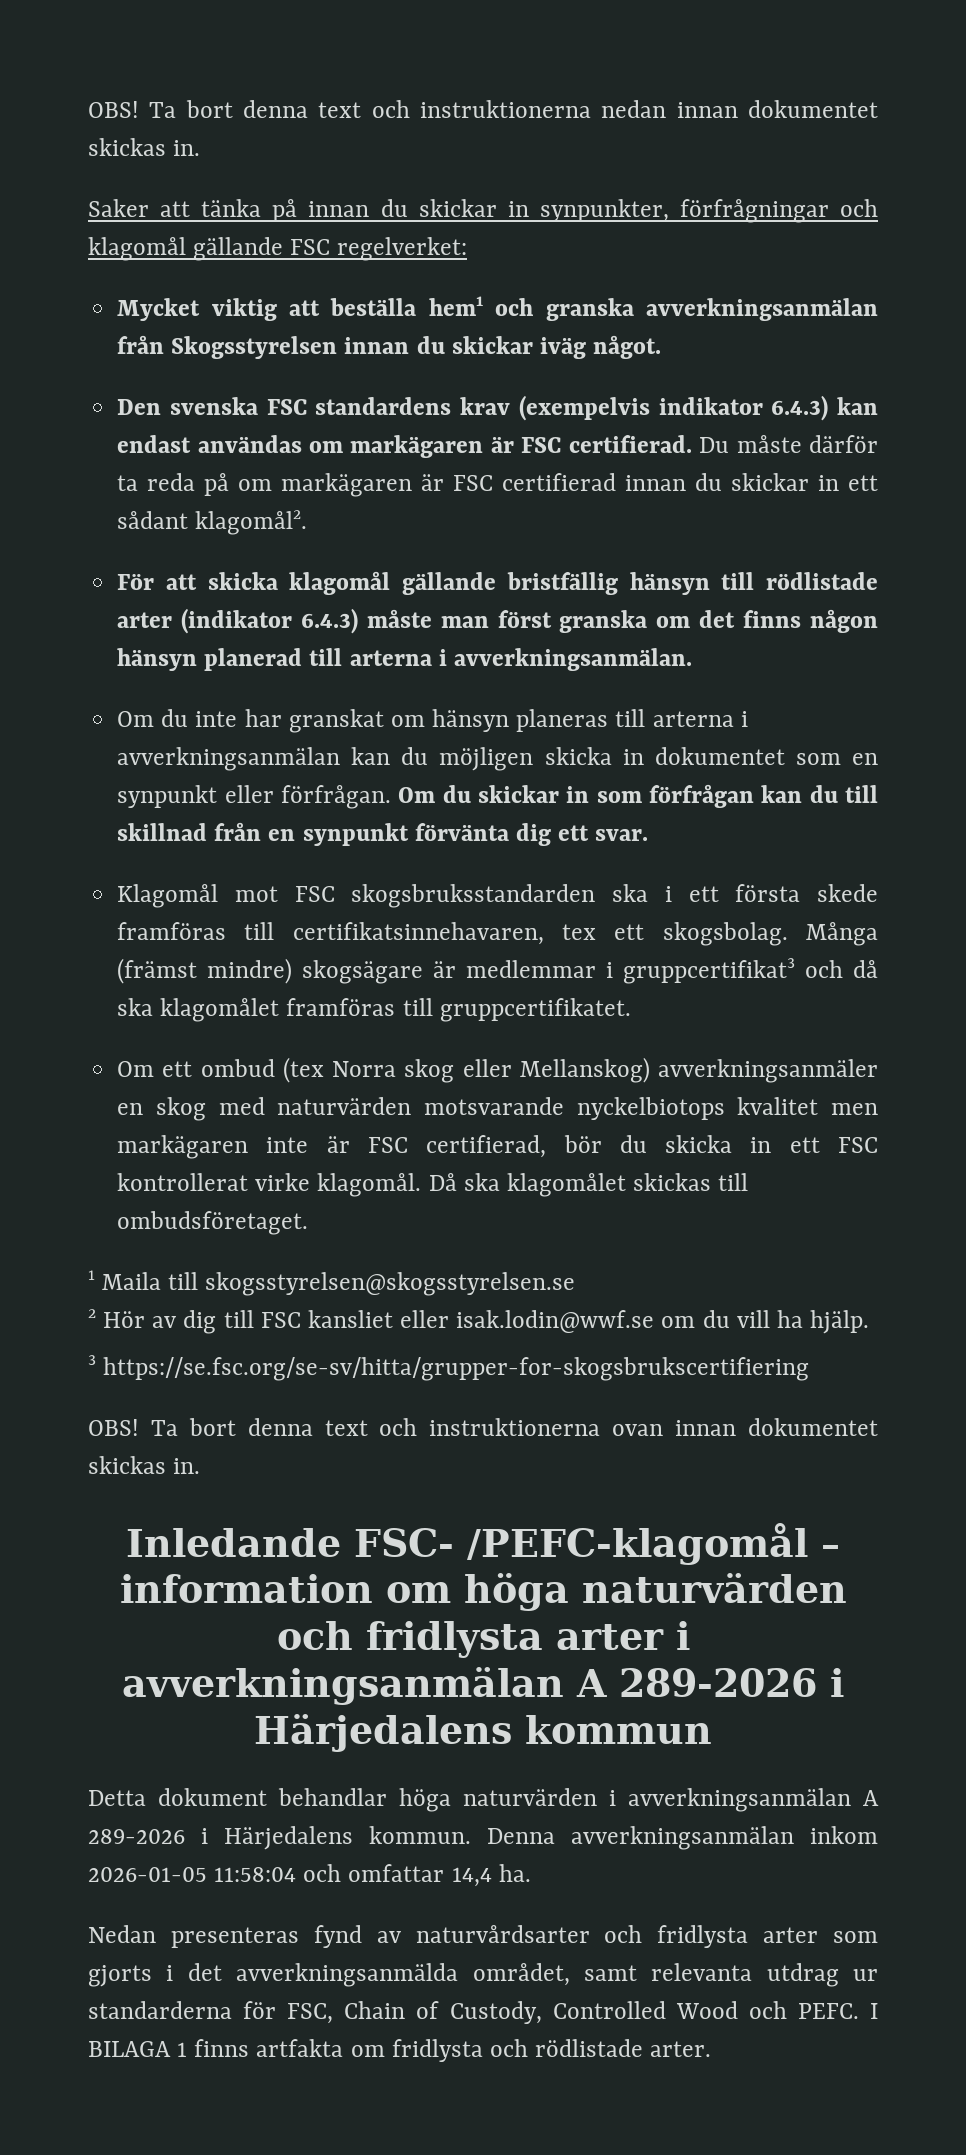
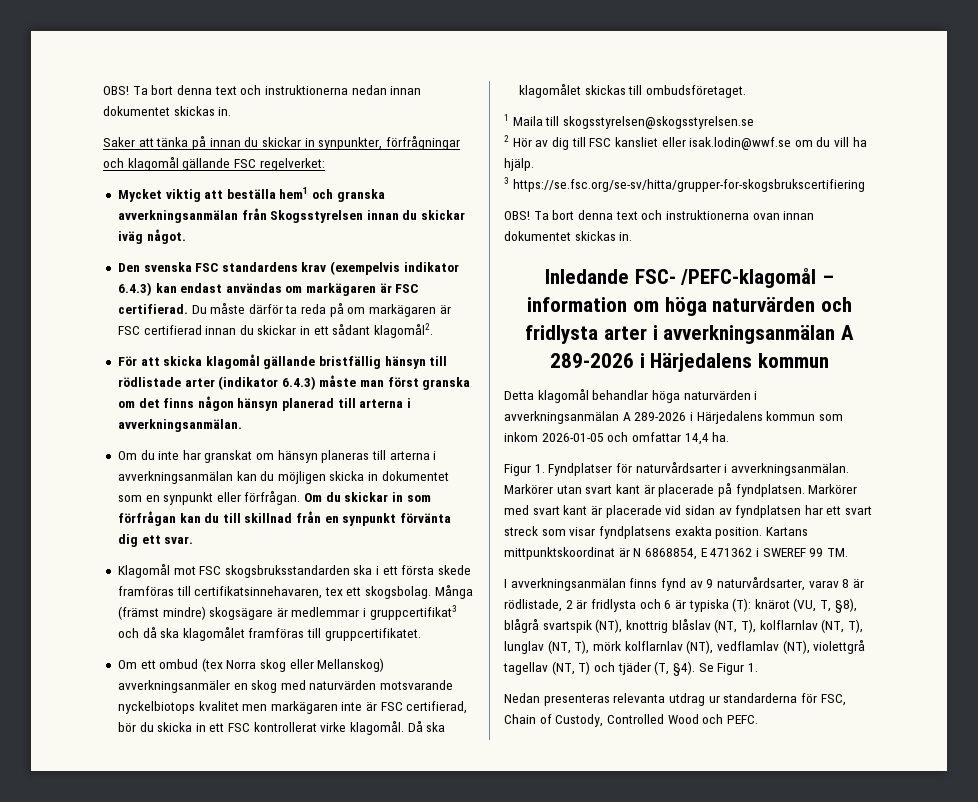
[158,1788,267,1806] dokument -> [537,389,589,403] klagomål
[369,1826,794,1850] kommun. Denna avverkningsanmälan -> [766,411,843,421] kommun som
[214,1867,297,1882] 11:58:04 -> (604, 437) none
[88,1925,878,1948] [88,1963,637,1987] Nedan presenteras fynd av naturvårdsarter och fridlysta arter som gjorts i det avverkningsanmälda området, samt -> [504,462,849,476] [504,483,858,497] [504,505,873,518] [504,526,808,539] [504,547,848,560] [504,577,864,591] [504,598,857,613] [504,619,863,633] [504,640,866,654] [503,661,758,676] [504,693,610,706] Figur 1. Fyndplatser för naturvårdsarter i avverkningsanmälan. Markörer utan svart kant är placerade på fyndplatsen. Markörer med svart kant är placerade vid sidan av fyndplatsen har ett svart streck som visar fyndplatsens exakta position. Kartans mittpunktskoordinat är N 6868854, E 471362 i SWEREF 99 TM. // I avverkningsanmälan finns fynd av 9 naturvårdsarter, varav 8 är rödlistade, 2 är fridlysta och 6 är typiska (T): knärot (VU, T, §8), blågrå svartspik (NT), knottrig blåslav (NT, T), kolflarnlav (NT, T), lunglav (NT, T), mörk kolflarnlav (NT), vedflamlav (NT), violettgrå tagellav (NT, T) och tjäder (T, §4). Se Figur 1. // Nedan presenteras
[870,2003,879,2019] [88,2039,712,2062] I BILAGA 1 finns artfakta om fridlysta och rödlistade arter. -> (758, 719) none

